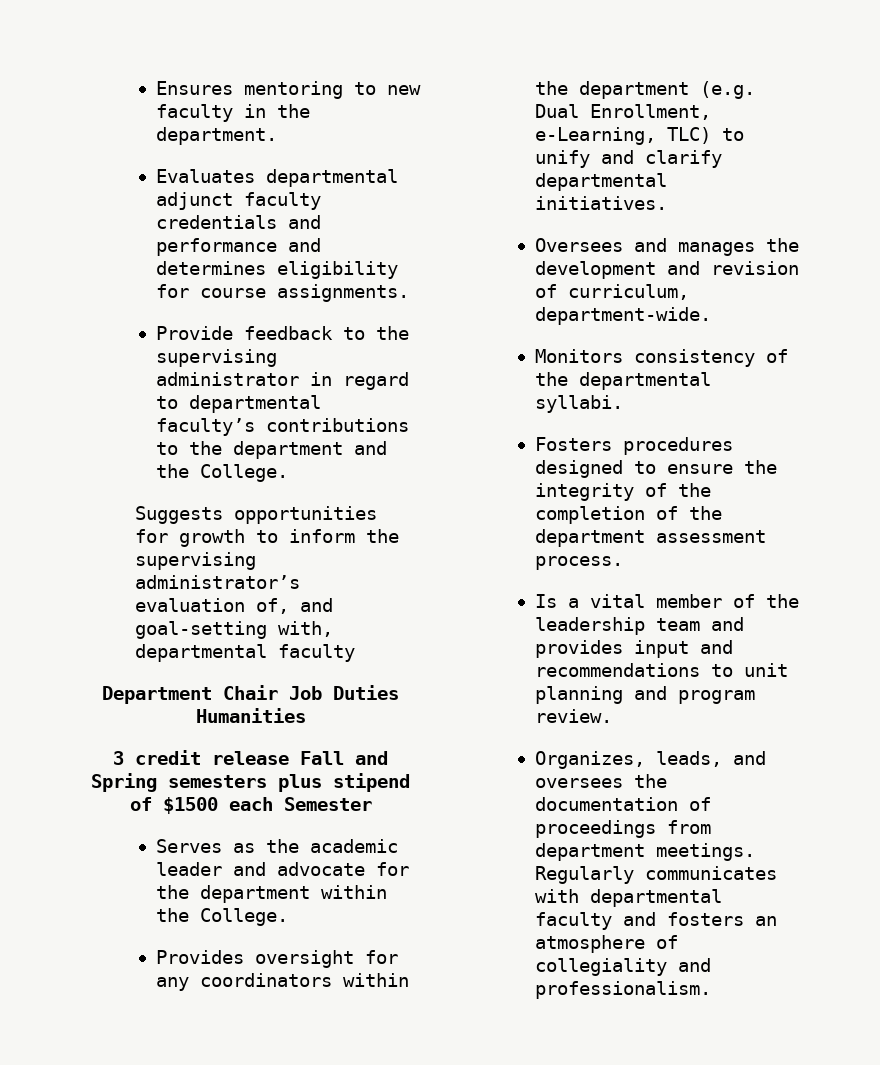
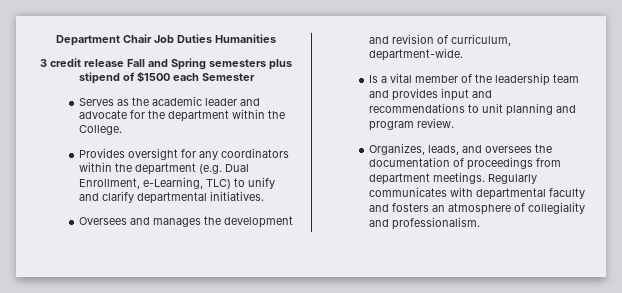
[155,81,421,99] [155,104,310,122] [155,127,277,145] [155,169,398,187] [155,192,321,210] [155,215,321,229] [155,238,321,256] [155,261,398,279] [155,284,409,302] [155,326,409,340] [155,349,277,367] [155,372,409,390] [155,395,321,413] [155,418,409,436] [155,441,387,459] [155,464,288,482] [134,506,377,524] [134,529,399,547] [134,552,256,570] [134,575,300,589] [134,598,333,614] [134,621,333,639] [134,644,355,662] Ensures mentoring to new faculty in the department. // Evaluates departmental adjunct faculty credentials and performance and determines eligibility for course assignments. // Provide feedback to the supervising administrator in regard to departmental faculty’s contributions to the department and the College. // Suggests opportunities for growth to inform the supervising administrator’s evaluation of, and goal-setting with, departmental faculty // -> (56, 40) none
[534,349,788,367] [534,372,711,390] [534,395,623,413] [534,437,733,455] [534,460,777,478] [534,483,711,501] [534,506,722,524] [534,529,766,547] [534,556,623,570] // Monitors consistency of the departmental syllabi. // Fosters procedures designed to ensure the integrity of the completion of the department assessment process. -> (464, 54) none

